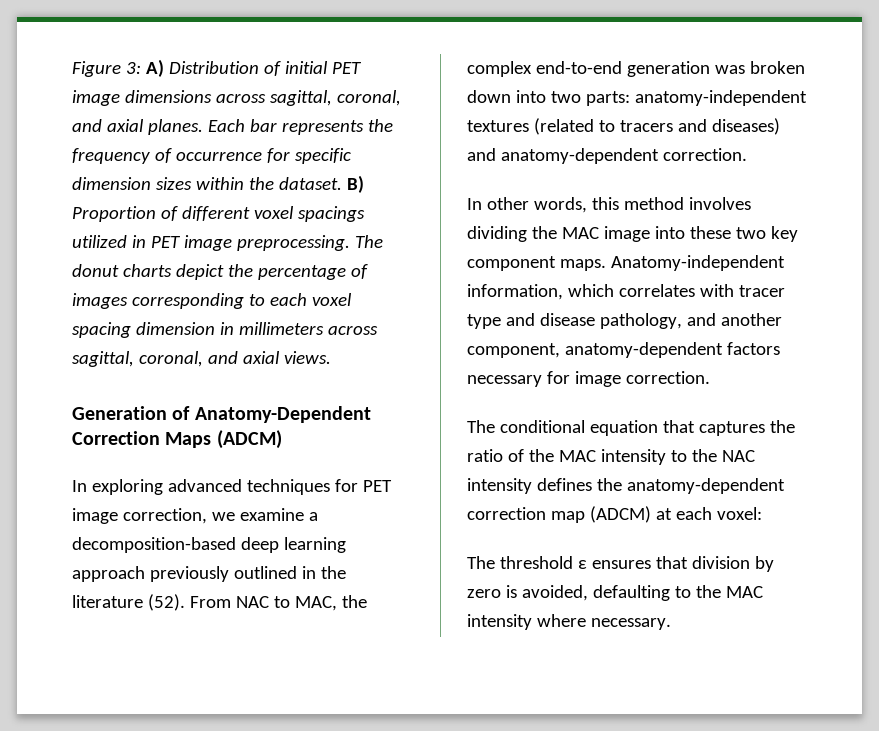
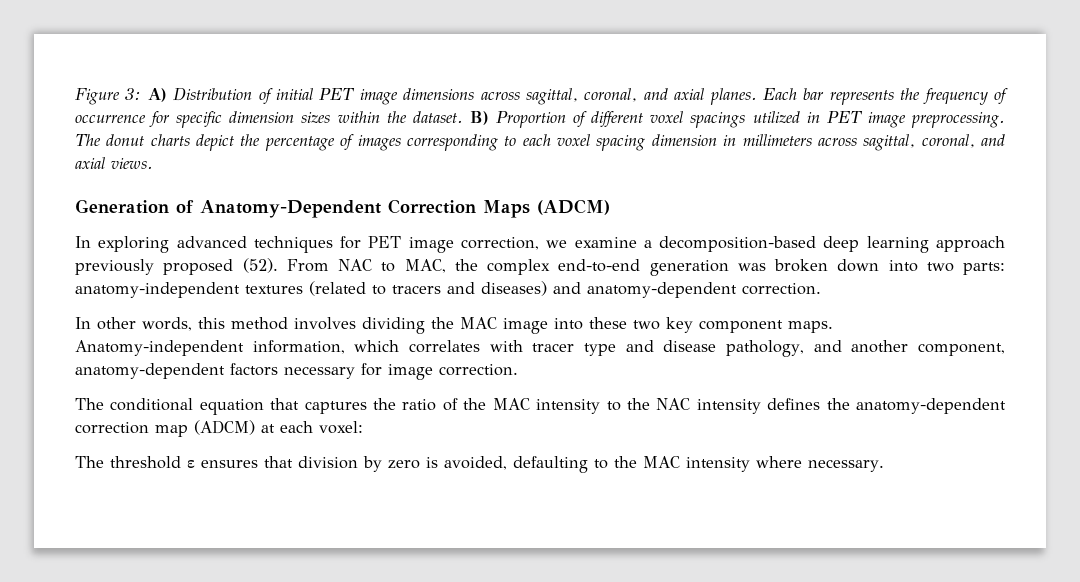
[233,566,346,579] [72,595,143,608] outlined in the literature -> [163,259,234,275] proposed

